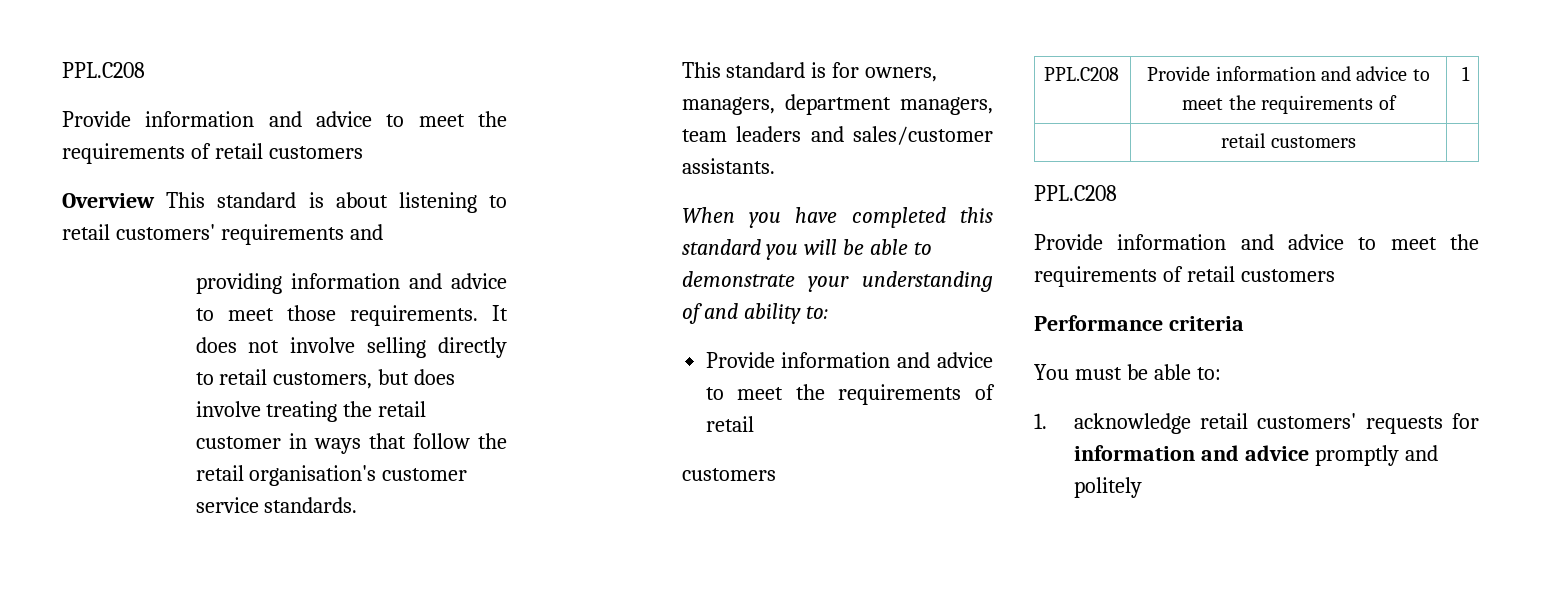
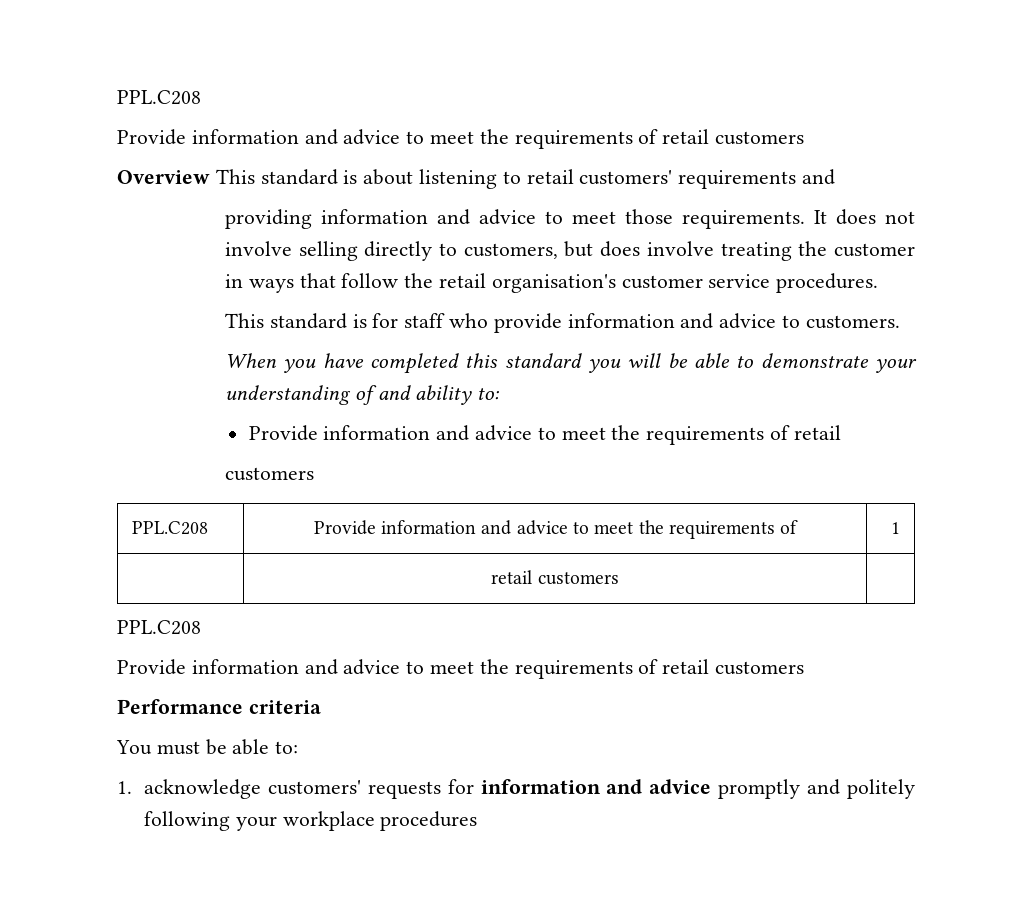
[219,369,268,385] retail -> (458, 249) none
[378,401,427,417] retail -> (828, 248) none
[264,497,358,513] standards. -> [776,273,879,293] procedures.
[865,67,938,82] [681,94,993,115] [681,126,993,145] [681,158,775,174] owners, managers, department managers, team leaders and sales/customer assistants. -> [404,313,900,333] staff who provide information and advice to customers.
[1200,413,1249,429] retail -> (261, 789) none
(1142, 487) none -> [143,811,478,831] following your workplace procedures

